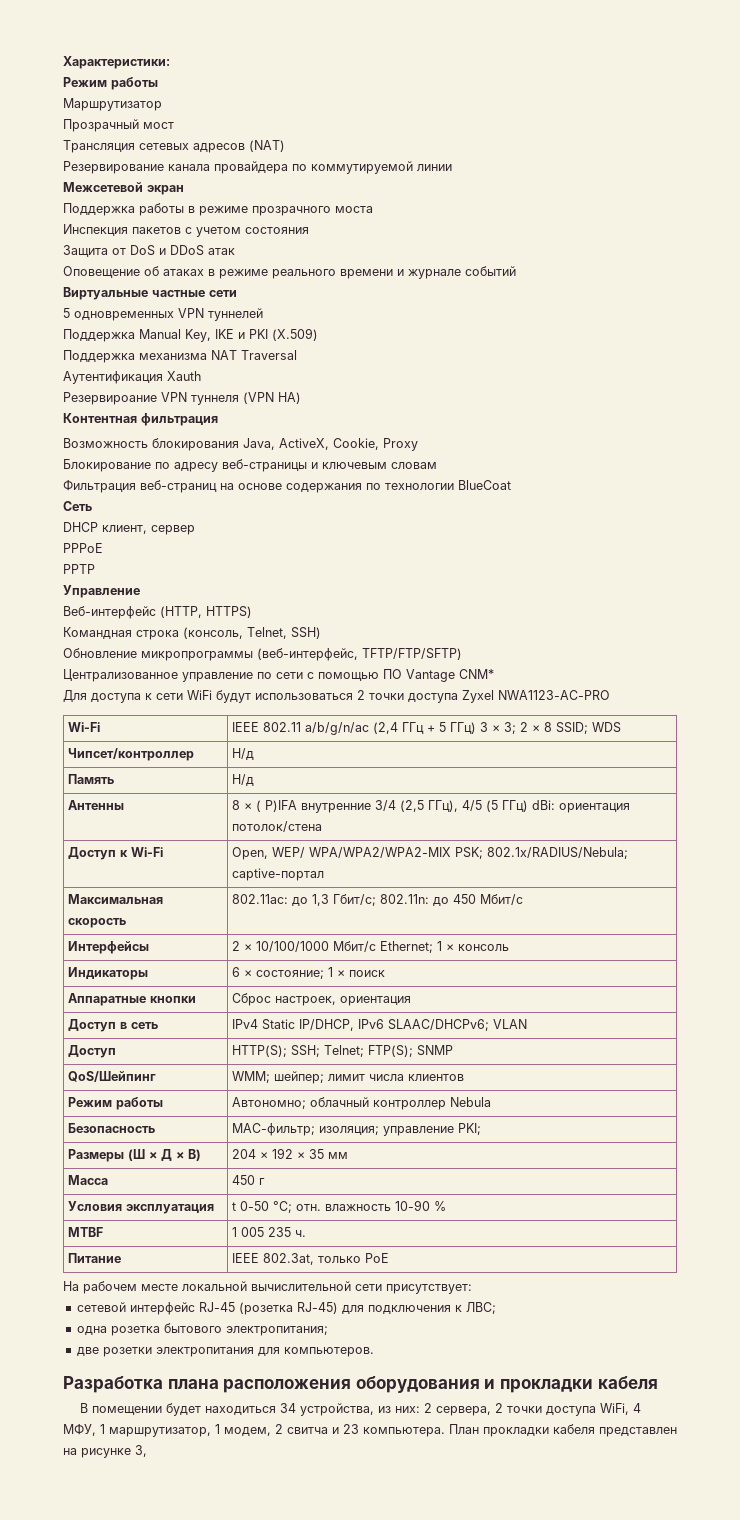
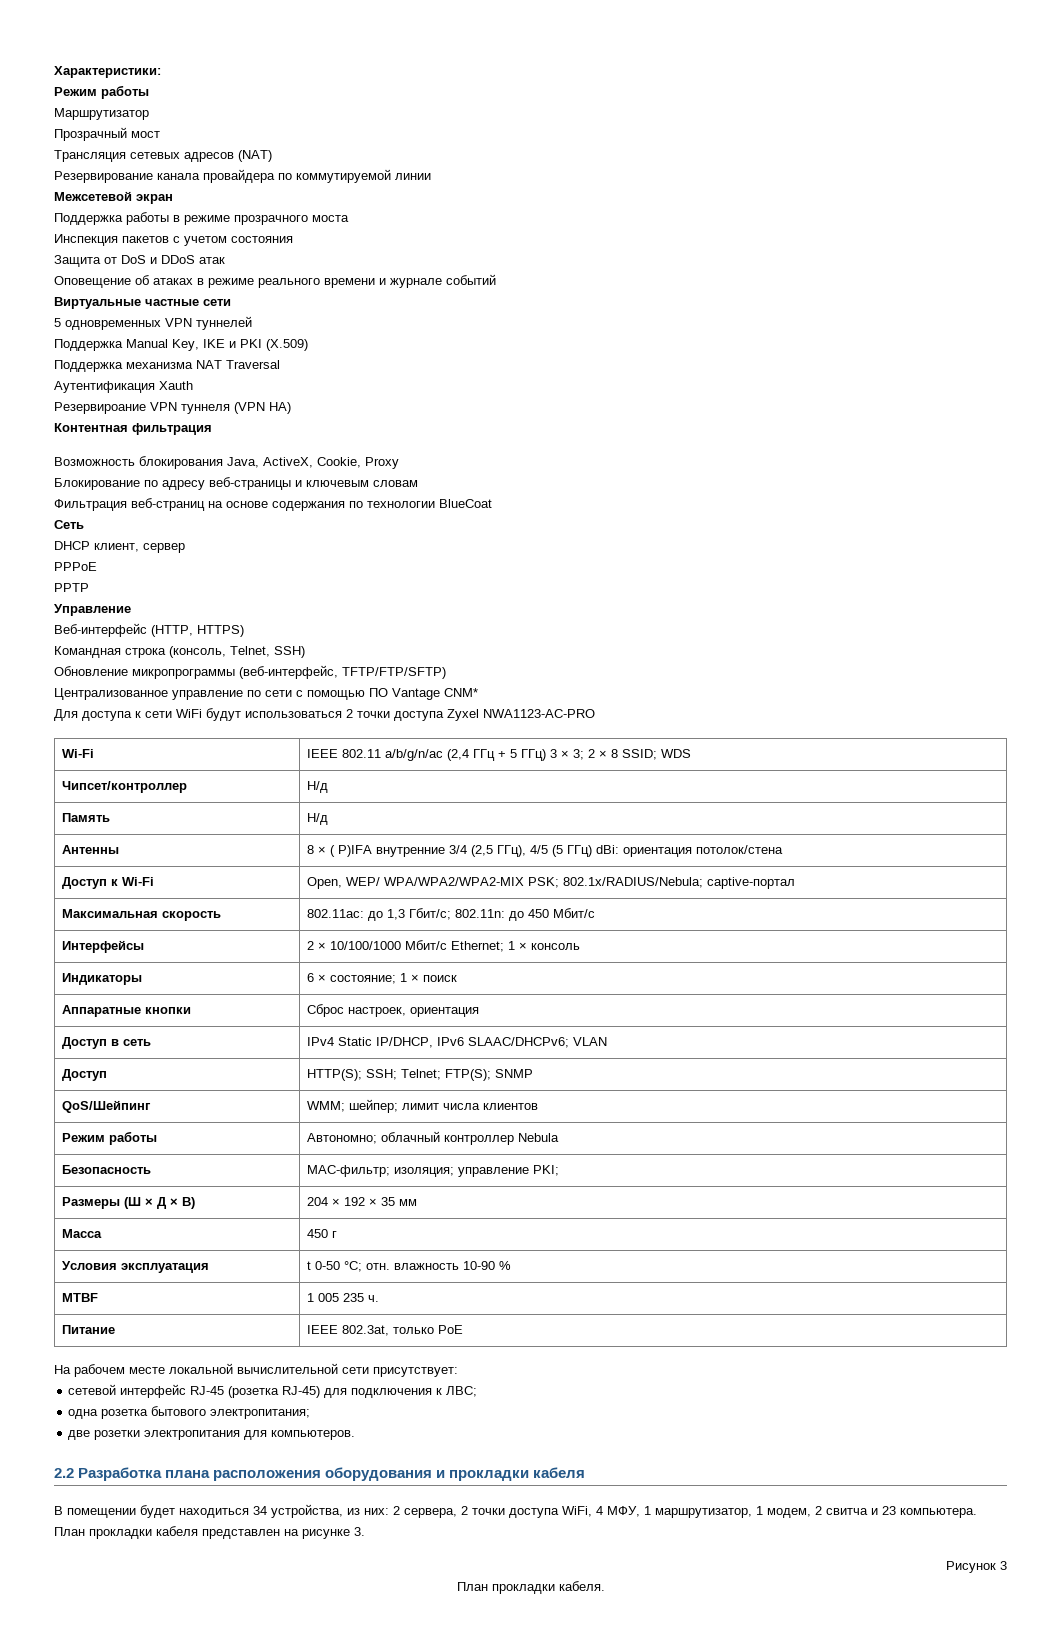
(374, 1352) none -> [54,1468,74,1478] 2.2
[135,1445,147,1457] 3, -> [354,1527,365,1536] [946,1561,1007,1573] [456,1581,605,1594] 3. // Рисунок 3 // План прокладки кабеля.

